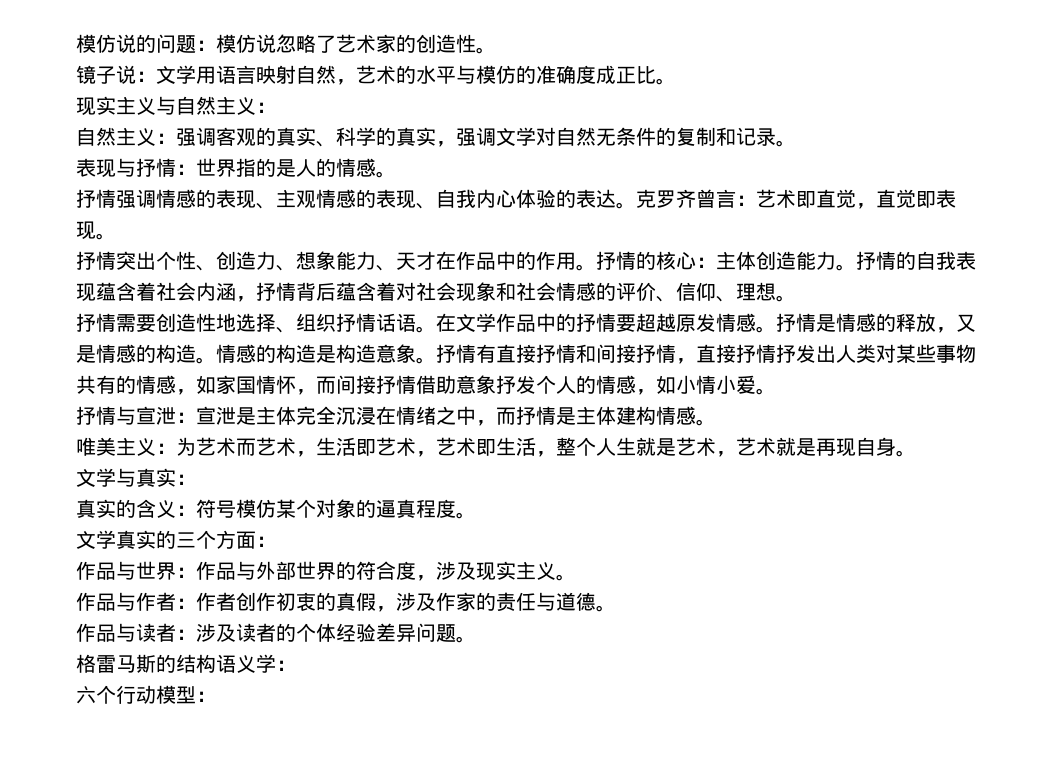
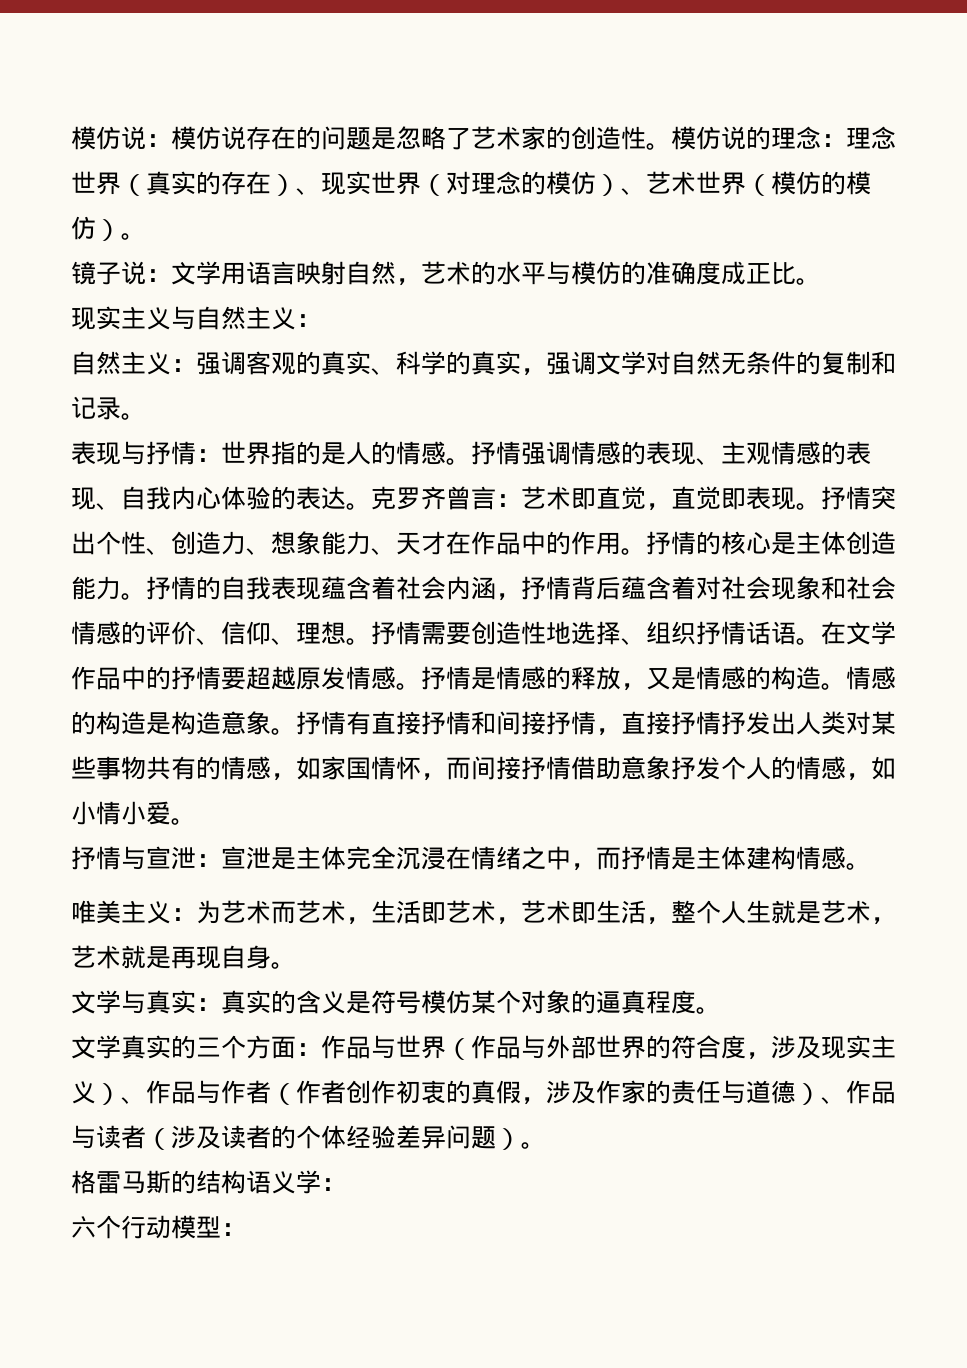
[76,34,196,53] 模仿说的问题 -> [71,126,146,150] 模仿说
(276, 43) none -> [246,126,396,150] 存在的问题是
(496, 50) none -> [671,126,896,150] [71,171,871,196] [71,216,146,241] 模仿说的理念：理念世界（真实的存在）、现实世界（对理念的模仿）、艺术世界（模仿的模仿）。
(396, 174) // -> (471, 461) none
(116, 236) // -> (821, 506) none
[696,257,716,268] ： -> [771,532,796,555] 是
(796, 298) // -> (371, 641) none
(196, 479) // -> (221, 1004) none
[176,505,196,516] ： -> [346,991,371,1014] 是
(276, 541) // -> (321, 1049) none
[176,567,196,578] ： -> [446,1038,471,1060] （
[556,574,576,581] 。 // -> [96,1083,146,1105] ）、
[176,598,196,609] ： -> [271,1083,296,1105] （
[596,605,616,612] 。 // -> [796,1083,846,1105] ）、
[176,629,196,640] ： -> [146,1128,171,1150] （
(456, 633) none -> [496,1128,521,1150] ）

